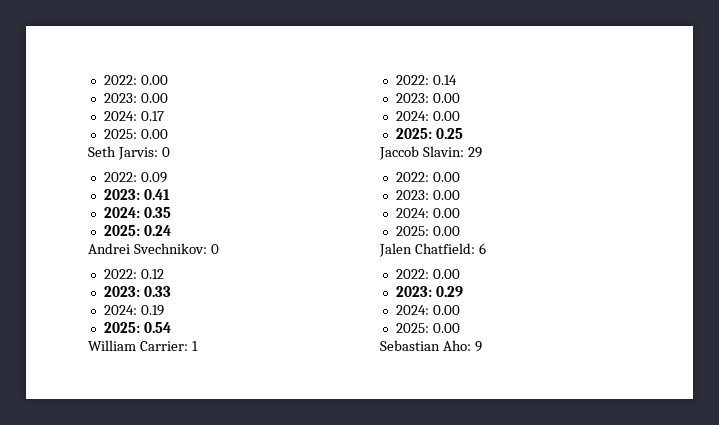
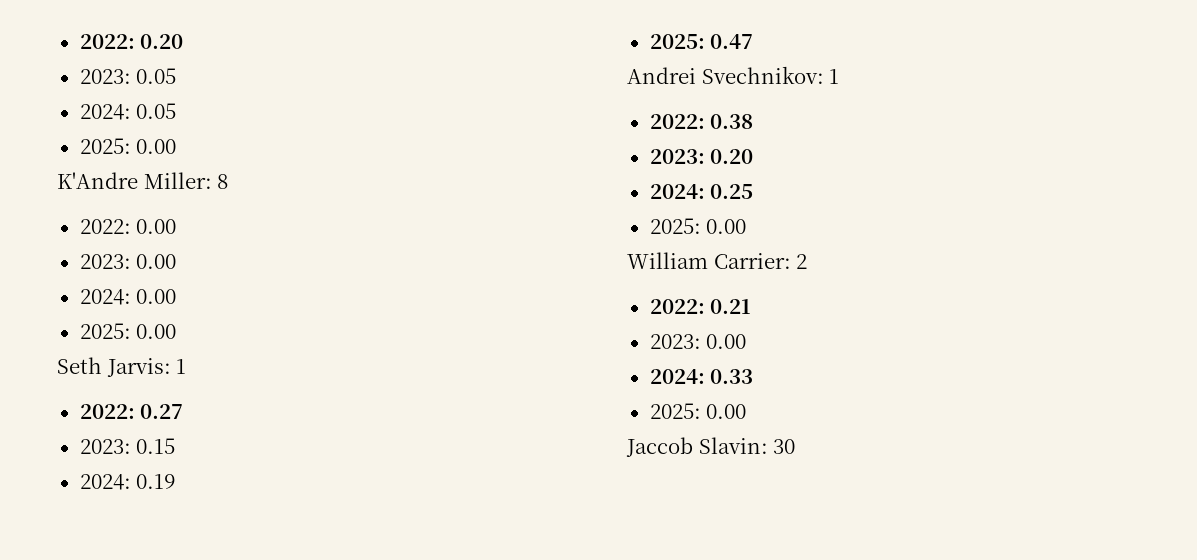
[103,75,168,85] [103,93,168,103] [103,111,164,121] [103,129,168,139] [88,146,170,160] [103,172,167,183] [103,189,170,200] [103,207,171,218] [103,225,171,236] [88,243,219,254] [103,269,164,279] [103,286,171,297] [103,305,164,316] [103,322,171,333] [88,340,198,351] [395,75,457,85] [395,93,460,103] [395,111,460,121] [395,128,463,139] [379,146,482,160] 2022: 0.00 // 2023: 0.00 // 2024: 0.17 // 2025: 0.00 // Seth Jarvis: 0 // 2022: 0.09 // 2023: 0.41 // 2024: 0.35 // 2025: 0.24 // Andrei Svechnikov: 0 // 2022: 0.12 // 2023: 0.33 // 2024: 0.19 // 2025: 0.54 // William Carrier: 1 // 2022: 0.14 // 2023: 0.00 // 2024: 0.00 // 2025: 0.25 // Jaccob Slavin: 29 -> [79,34,184,49] [79,68,177,84] [79,103,177,120] [79,138,177,154] [57,172,229,189] 2022: 0.20 // 2023: 0.05 // 2024: 0.05 // 2025: 0.00 // K'Andre Miller: 8
[379,243,486,257] [395,269,460,279] [395,286,463,297] [395,305,460,315] [395,323,460,333] [380,340,482,352] Jalen Chatfield: 6 // 2022: 0.00 // 2023: 0.29 // 2024: 0.00 // 2025: 0.00 // Sebastian Aho: 9 -> [57,357,187,377] [79,404,184,419] [79,438,176,454] [79,474,177,490] [649,34,754,49] [627,66,840,84] [649,114,754,129] [649,149,754,164] [649,184,754,199] [649,218,747,234] [627,252,808,269] [649,299,752,314] [649,334,747,349] [649,369,754,384] [649,403,747,419] [626,437,796,457] Seth Jarvis: 1 // 2022: 0.27 // 2023: 0.15 // 2024: 0.19 // 2025: 0.47 // Andrei Svechnikov: 1 // 2022: 0.38 // 2023: 0.20 // 2024: 0.25 // 2025: 0.00 // William Carrier: 2 // 2022: 0.21 // 2023: 0.00 // 2024: 0.33 // 2025: 0.00 // Jaccob Slavin: 30

